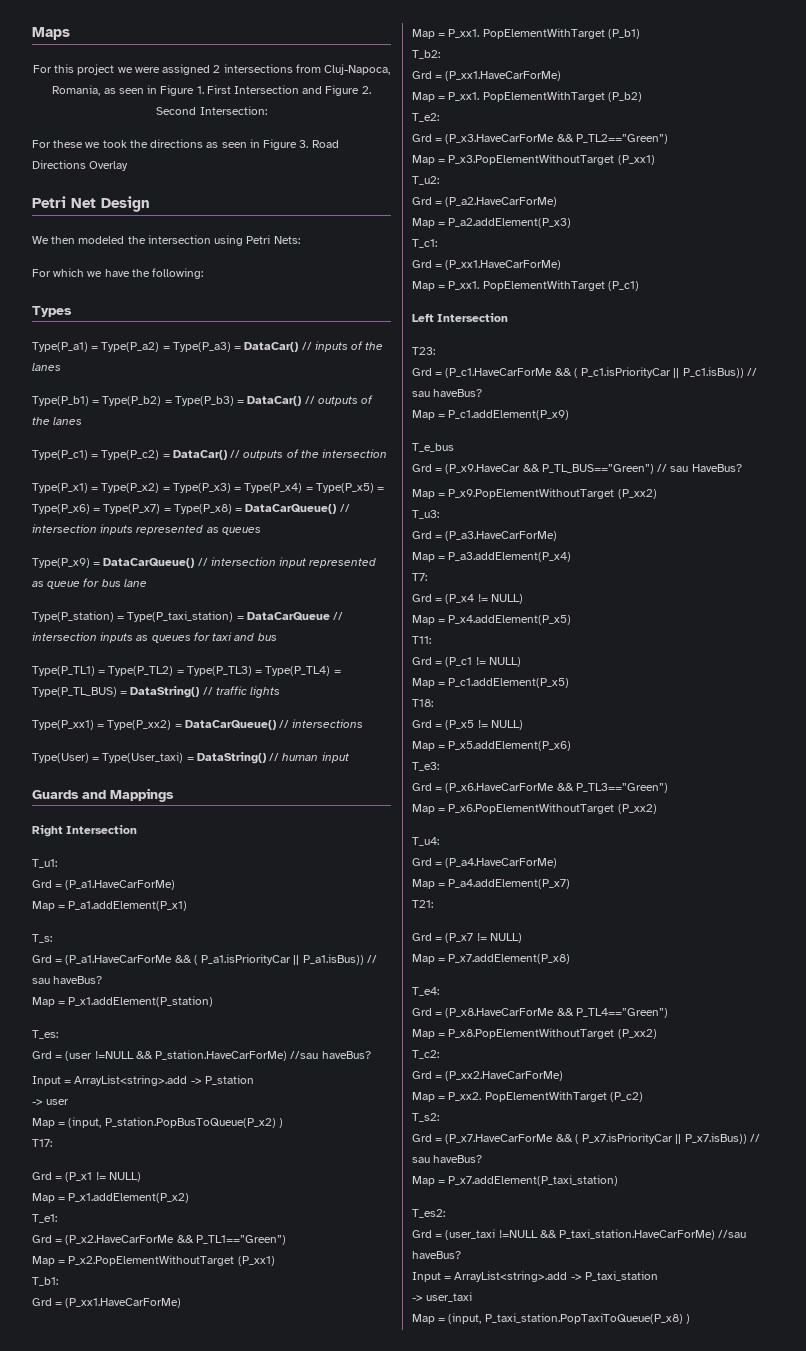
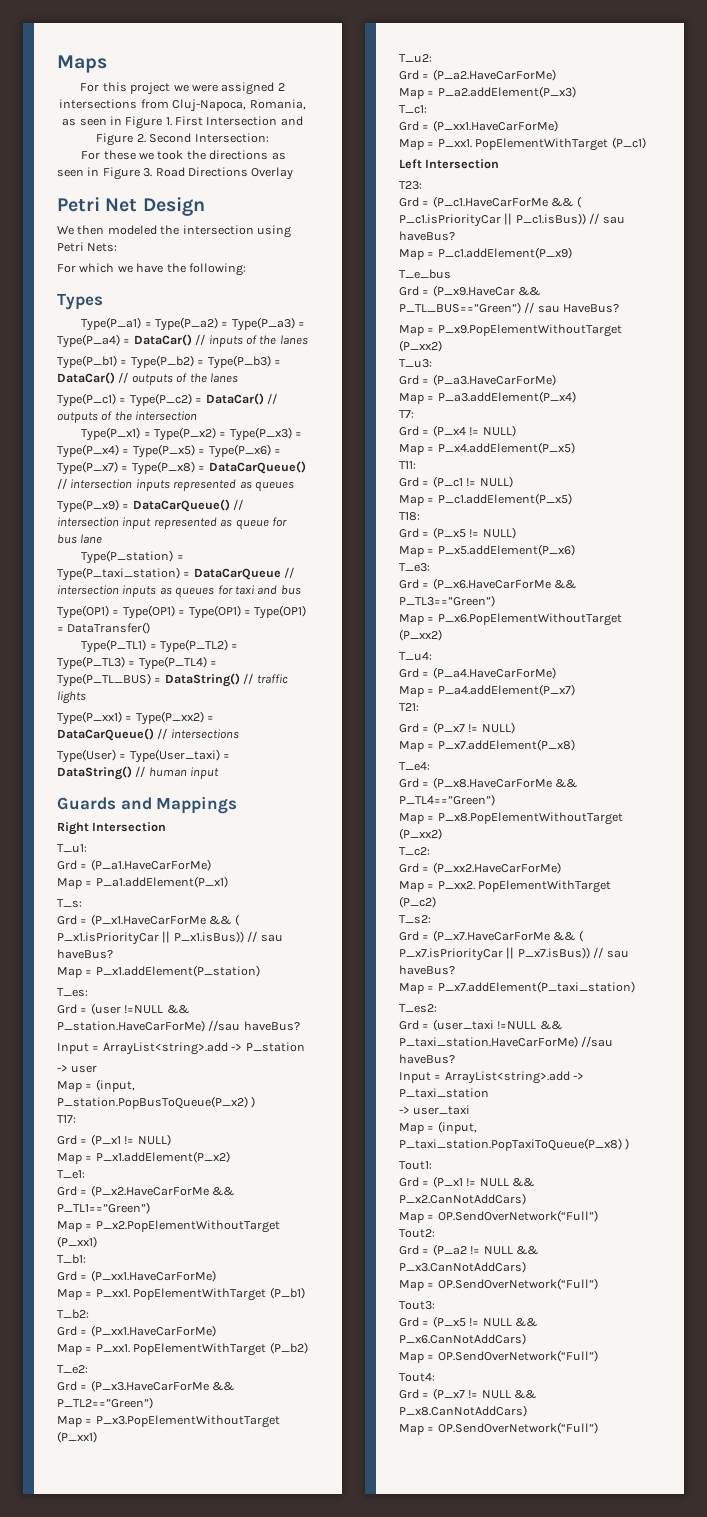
(242, 348) none -> [57,334,131,348] Type(P_a4) =
(277, 637) none -> [57,605,307,619] [57,622,151,634] // Type(OP1) = Type(OP1) = Type(OP1) = Type(OP1) = DataTransfer()
[65,954,364,965] (P_a1.HaveCarForMe && ( P_a1.isPriorityCar || P_a1.isBus)) -> [90,914,240,926] [57,931,244,945] (P_x1.HaveCarForMe && ( P_x1.isPriorityCar || P_x1.isBus))
(690, 1319) none -> [399,1161,432,1170] [399,1176,534,1188] [399,1193,526,1205] [399,1210,598,1223] [399,1229,435,1238] [399,1244,538,1256] [399,1261,526,1273] [399,1278,598,1291] [399,1301,435,1310] [399,1316,537,1328] [399,1333,526,1345] [399,1350,598,1363] [399,1373,435,1382] [399,1388,536,1400] [399,1405,527,1417] [399,1422,598,1435] // Tout1: // Grd = (P_x1 != NULL && P_x2.CanNotAddCars) // Map = OP.SendOverNetwork(“Full”) // Tout2: // Grd = (P_a2 != NULL && P_x3.CanNotAddCars) // Map = OP.SendOverNetwork(“Full”) // Tout3: // Grd = (P_x5 != NULL && P_x6.CanNotAddCars) // Map = OP.SendOverNetwork(“Full”) // Tout4: // Grd = (P_x7 != NULL && P_x8.CanNotAddCars) // Map = OP.SendOverNetwork(“Full”)

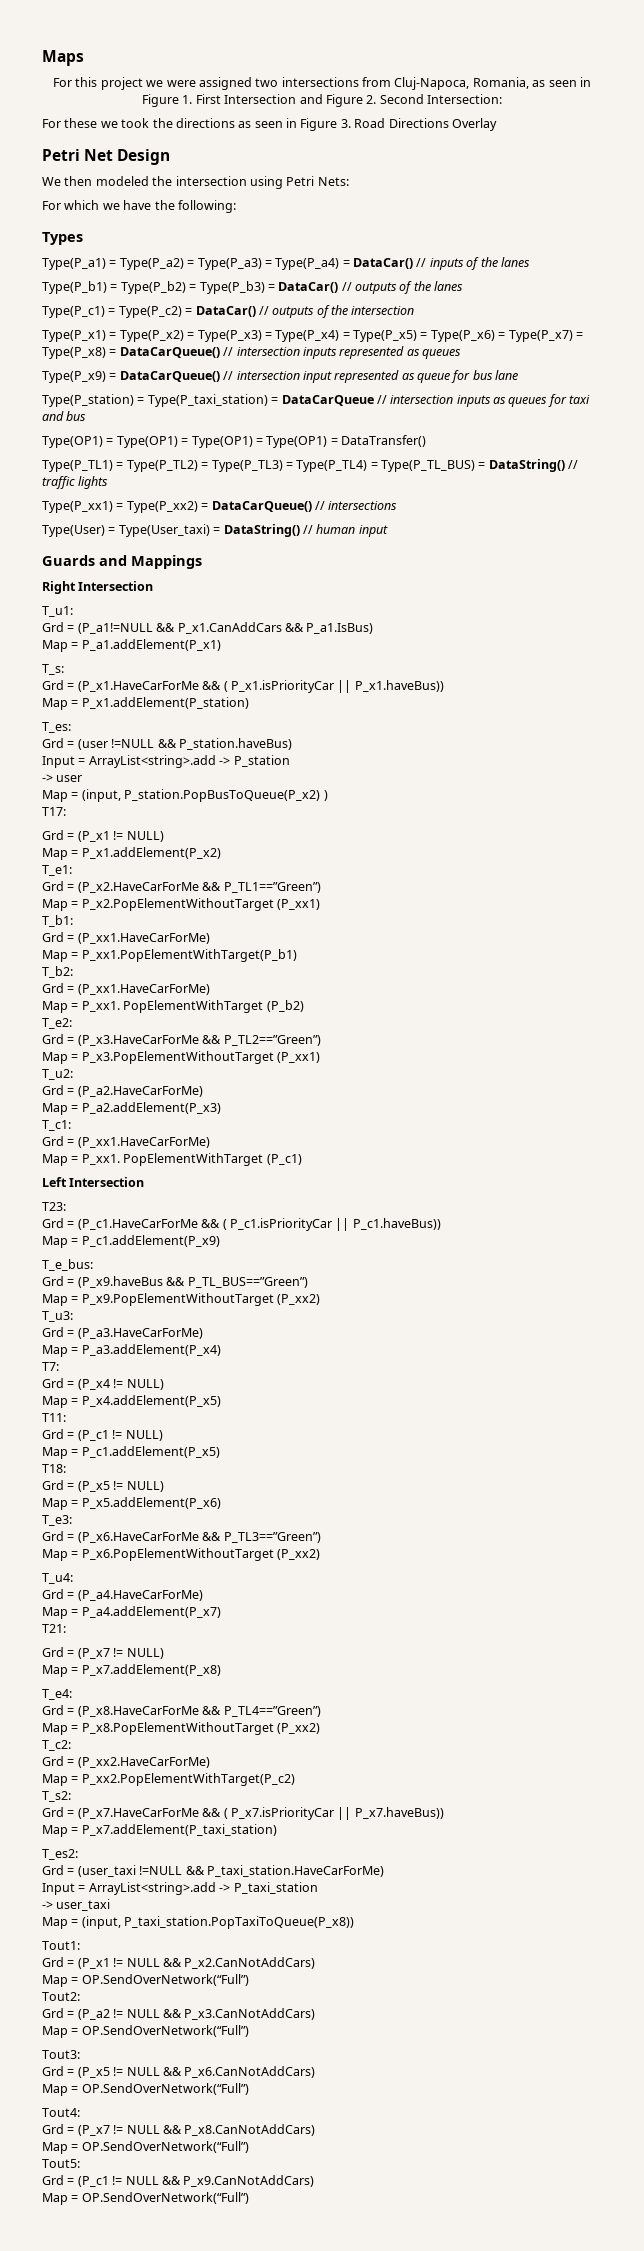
[277,83,285,91] 2 -> [255,78,279,87] two
[90,859,211,871] (P_a1.HaveCarForMe) -> [77,622,374,634] (P_a1!=NULL && P_x1.CanAddCars && P_a1.IsBus)
[173,931,283,943] [57,949,113,959] P_x1.isBus)) // sau haveBus? -> [354,680,444,692] P_x1.haveBus))
[57,1020,300,1032] P_station.HaveCarForMe) //sau haveBus? -> [178,738,292,750] P_station.haveBus)
[95,1287,305,1301] P_xx1. PopElementWithTarget (P_b1) -> [81,949,297,962] P_xx1.PopElementWithTarget(P_b1)
[515,213,625,225] [399,231,455,241] P_c1.isBus)) // sau haveBus? -> [352,1218,441,1230] P_c1.haveBus))
[399,269,451,279] [399,285,515,297] T_e_bus // Grd = (P_x9.HaveCar -> [42,1259,93,1271] [42,1276,163,1288] T_e_bus: // Grd = (P_x9.haveBus
[524,302,620,313] // sau HaveBus? -> (308, 1282) none
[437,880,612,893] [399,896,436,908] P_xx2. PopElementWithTarget (P_c2) -> [81,1773,295,1786] P_xx2.PopElementWithTarget(P_c2)
[517,947,629,959] [399,965,455,975] P_x7.isBus)) // sau haveBus? -> [354,1807,444,1819] P_x7.haveBus))
[581,1036,614,1047] [399,1054,455,1064] //sau haveBus? -> (384, 1871) none
[399,1138,630,1151] P_taxi_station.PopTaxiToQueue(P_x8) ) -> [124,1916,355,1929] P_taxi_station.PopTaxiToQueue(P_x8))
(598, 1428) none -> [42,2159,80,2168] [42,2175,315,2187] [42,2192,249,2205] // Tout5: // Grd = (P_c1 != NULL && P_x9.CanNotAddCars) // Map = OP.SendOverNetwork(“Full”)

